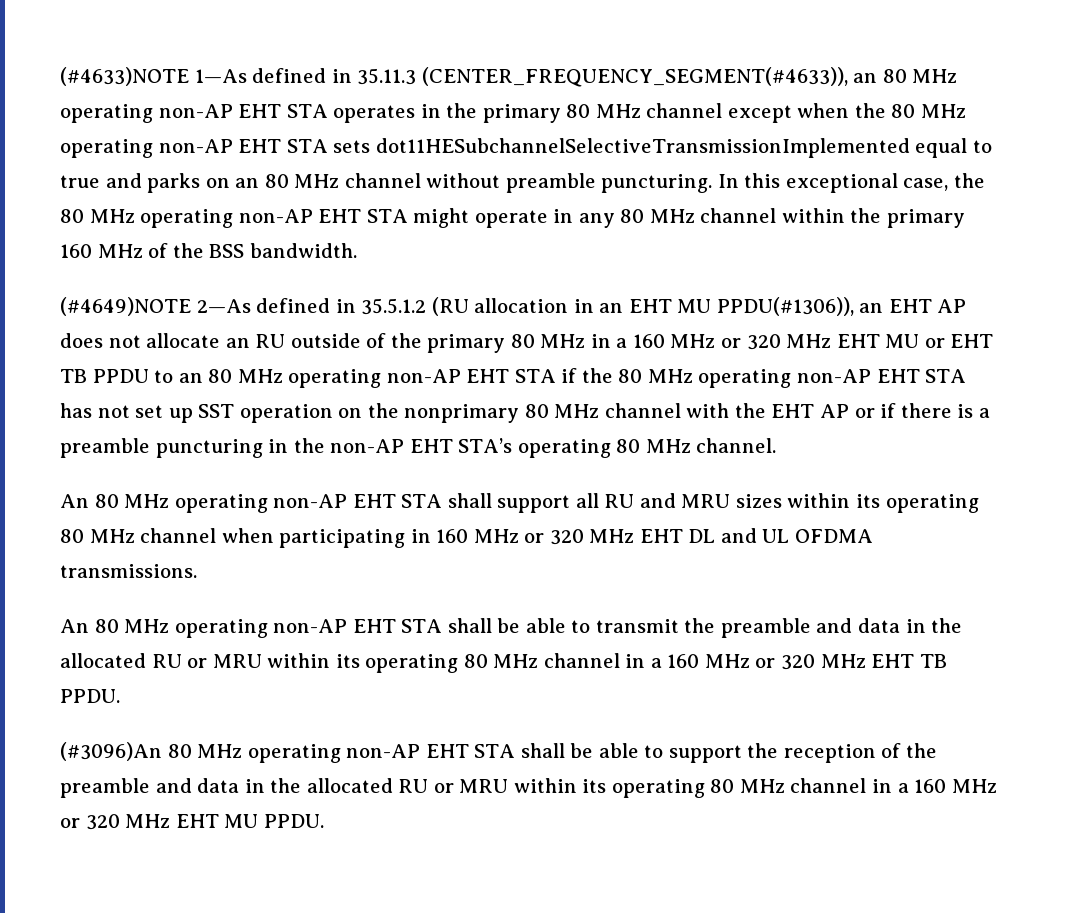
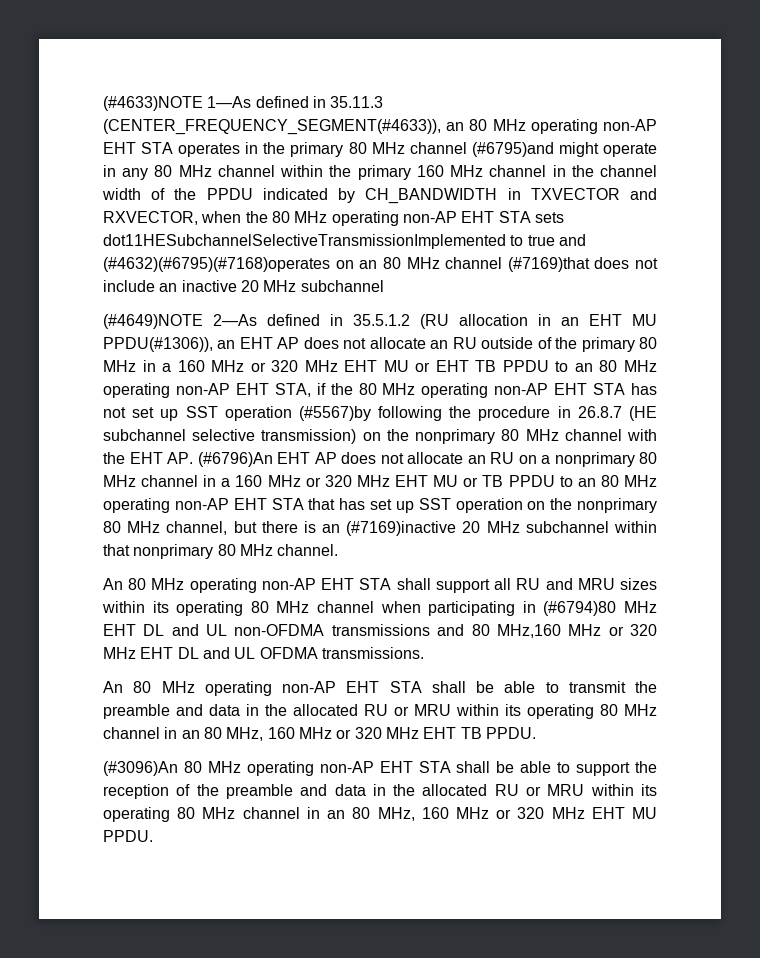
[727,103,967,123] [60,138,992,158] [60,173,986,193] [60,209,408,228] except when the 80 MHz operating non-AP EHT STA sets dot11HESubchannelSelectiveTransmissionImplemented equal to true and parks on an 80 MHz channel without preamble puncturing. In this exceptional case, the 80 MHz operating non-AP EHT STA -> [471,142,554,157] (#6795)and
[148,243,357,258] of the BSS bandwidth. -> [489,165,657,177] [102,188,657,204] [103,211,564,226] [103,234,586,249] [103,257,658,272] [103,280,384,292] channel in the channel width of the PPDU indicated by CH_BANDWIDTH in TXVECTOR and RXVECTOR, when the 80 MHz operating non-AP EHT STA sets dot11HESubchannelSelectiveTransmissionImplemented to true and (#4632)(#6795)(#7168)operates on an 80 MHz channel (#7169)that does not include an inactive 20 MHz subchannel
[514,369,556,383] STA -> [274,383,311,397] STA,
(333, 413) none -> [298,406,657,421] [103,429,357,444] (#5567)by following the procedure in 26.8.7 (HE subchannel selective transmission)
[820,403,990,418] [60,438,611,458] AP or if there is a preamble puncturing in the non-AP EHT STA’s operating -> [167,452,657,467] [103,475,658,487] [103,498,657,513] [103,521,657,536] [103,544,214,559] AP. (#6796)An EHT AP does not allocate an RU on a nonprimary 80 MHz channel in a 160 MHz or 320 MHz EHT MU or TB PPDU to an 80 MHz operating non-AP EHT STA that has set up SST operation on the nonprimary 80 MHz channel, but there is an (#7169)inactive 20 MHz subchannel within that nonprimary
[436,529,469,543] 160 -> [543,601,658,616] [103,624,561,638] (#6794)80 MHz EHT DL and UL non-OFDMA transmissions and 80 MHz,160
[650,658,662,668] a -> [181,727,264,741] an 80 MHz,
[897,783,909,793] a -> [327,807,415,821] an 80 MHz,

